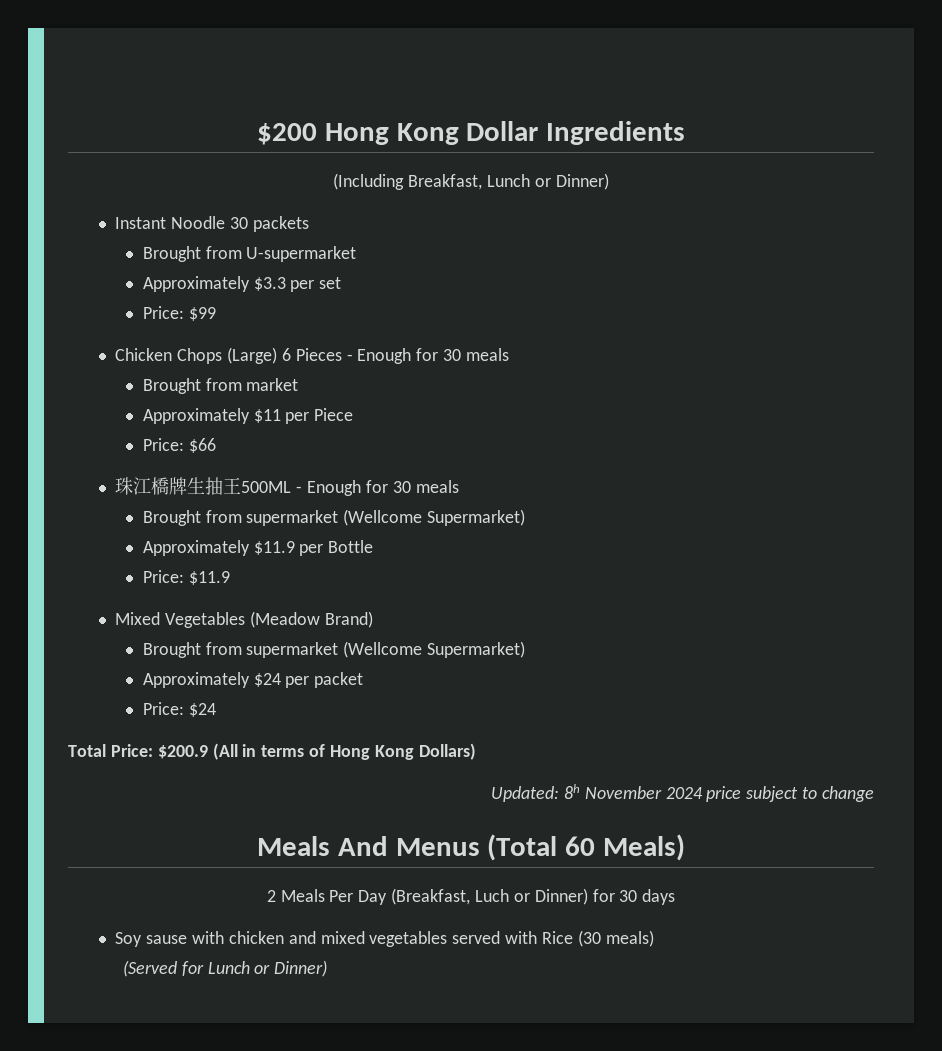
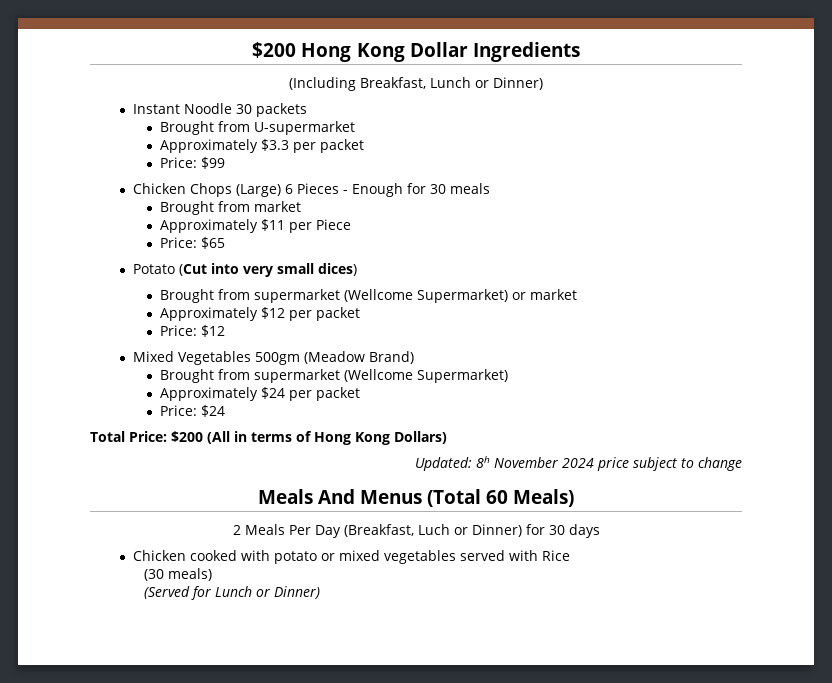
[319,277,342,289] set -> [319,139,364,153] packet
[188,438,216,453] [115,477,459,496] [142,509,526,526] [142,540,374,556] [142,570,230,585] $66 // 珠江橋牌生抽王500ML - Enough for 30 meals // Brought from supermarket (Wellcome Supermarket) // Approximately $11.9 per Bottle // Price: $11.9 -> [200,237,225,249] [132,263,357,277] [159,289,577,303] [159,307,360,321] [159,325,225,337] $65 // Potato (Cut into very small dices) // Brought from supermarket (Wellcome Supermarket) or market // Approximately $12 per packet // Price: $12
(246, 620) none -> [254,352,300,365] 500gm
[157,745,208,759] $200.9 -> [170,431,203,442] $200
[115,931,316,947] Soy sause with chicken and -> [132,550,335,564] Chicken cooked with potato or
(573, 937) none -> (570, 555) //

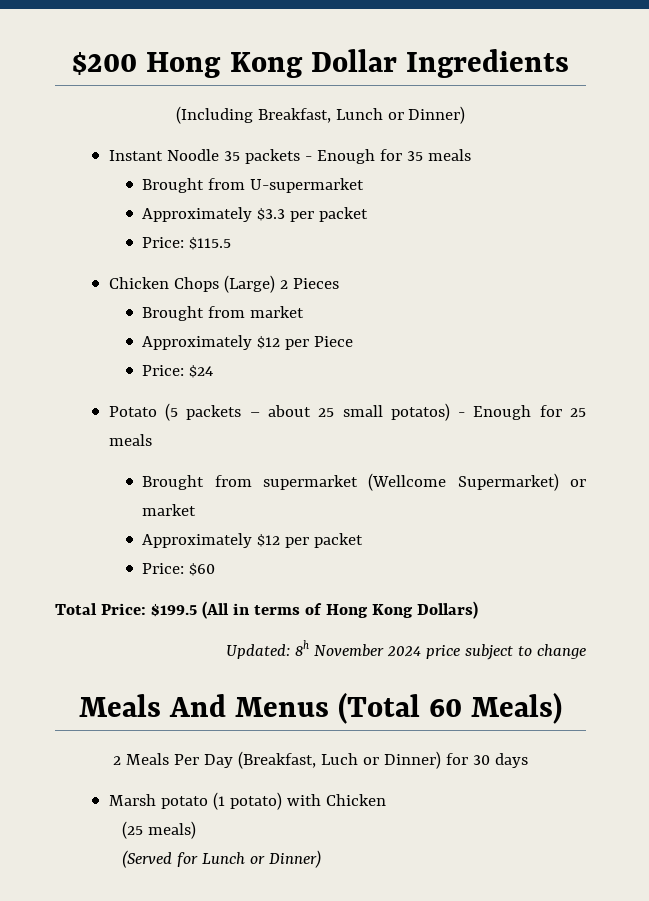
[235,103,307,117] 30 packets -> [223,149,471,164] 35 packets - Enough for 35 meals
[200,157,225,169] $99 -> [189,237,232,250] $115.5
[284,184,293,194] 6 -> [279,280,288,289] 2
[342,183,490,197] - Enough for 30 meals -> (339, 283) none
[260,219,285,231] $11 -> [257,336,281,349] $12
[200,237,225,249] $65 -> [189,365,214,378] $24
[178,263,357,277] (Cut into very small dices) -> [165,403,586,421] [108,434,152,446] (5 packets – about 25 small potatos) - Enough for 25 meals
[200,325,225,337] [132,351,414,365] [159,369,508,383] [159,387,360,401] [159,405,225,417] $12 // Mixed Vegetables 500gm (Meadow Brand) // Brought from supermarket (Wellcome Supermarket) // Approximately $24 per packet // Price: $24 -> [189,563,216,576] $60
[170,431,203,442] $200 -> [150,604,197,617] $199.5
[132,550,570,564] [144,569,165,581] Chicken cooked with potato or mixed vegetables served with Rice // (30 -> [108,792,386,810] [122,821,144,839] Marsh potato (1 potato) with Chicken // (25

